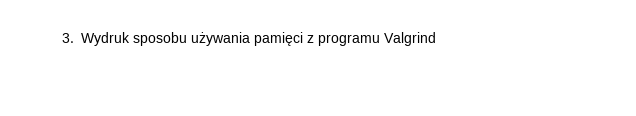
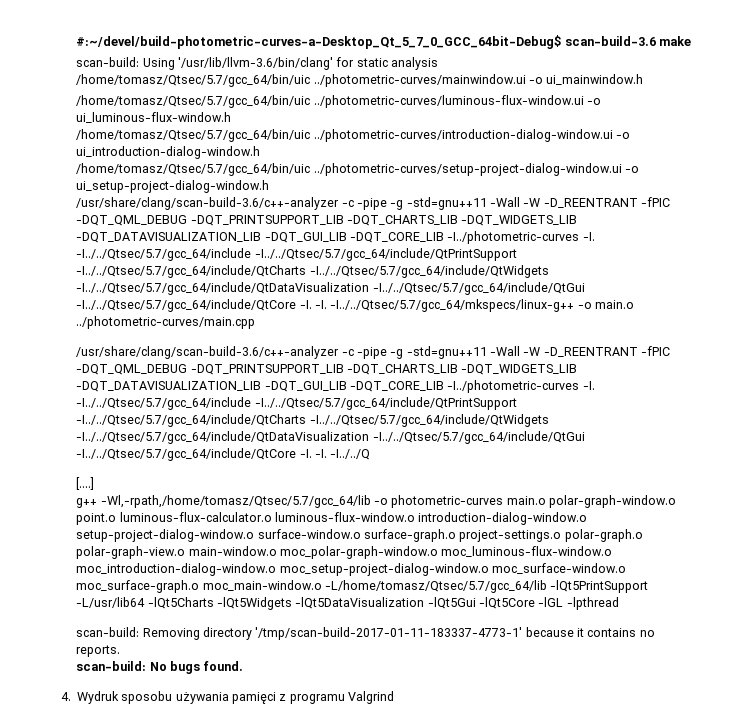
[62,33,75,43] 3. -> [76,35,691,49] [76,57,439,70] [76,74,644,87] [76,95,601,108] [76,112,232,123] [76,129,630,142] [76,146,261,159] [76,163,639,176] [76,180,270,193] [76,197,671,210] [76,215,578,226] [76,231,595,244] [76,248,517,261] [76,265,549,278] [76,282,585,295] [76,299,635,312] [76,316,256,329] [76,346,671,359] [76,364,578,375] [76,380,595,393] [76,397,517,410] [76,414,549,427] [76,431,585,444] [76,448,371,461] [76,477,95,490] [76,495,677,508] [76,512,588,525] [76,529,643,542] [76,546,613,559] [76,563,626,576] [76,580,649,593] [76,597,619,610] [76,627,655,640] [76,645,121,657] [76,661,244,674] [60,692,71,701] #:~/devel/build-photometric-curves-a-Desktop_Qt_5_7_0_GCC_64bit-Debug$ scan-build-3.6 make // scan-build: Using '/usr/lib/llvm-3.6/bin/clang' for static analysis // /home/tomasz/Qtsec/5.7/gcc_64/bin/uic ../photometric-curves/mainwindow.ui -o ui_mainwindow.h // /home/tomasz/Qtsec/5.7/gcc_64/bin/uic ../photometric-curves/luminous-flux-window.ui -o ui_luminous-flux-window.h // /home/tomasz/Qtsec/5.7/gcc_64/bin/uic ../photometric-curves/introduction-dialog-window.ui -o ui_introduction-dialog-window.h // /home/tomasz/Qtsec/5.7/gcc_64/bin/uic ../photometric-curves/setup-project-dialog-window.ui -o ui_setup-project-dialog-window.h // /usr/share/clang/scan-build-3.6/c++-analyzer -c -pipe -g -std=gnu++11 -Wall -W -D_REENTRANT -fPIC -DQT_QML_DEBUG -DQT_PRINTSUPPORT_LIB -DQT_CHARTS_LIB -DQT_WIDGETS_LIB -DQT_DATAVISUALIZATION_LIB -DQT_GUI_LIB -DQT_CORE_LIB -I../photometric-curves -I. -I../../Qtsec/5.7/gcc_64/include -I../../Qtsec/5.7/gcc_64/include/QtPrintSupport -I../../Qtsec/5.7/gcc_64/include/QtCharts -I../../Qtsec/5.7/gcc_64/include/QtWidgets -I../../Qtsec/5.7/gcc_64/include/QtDataVisualization -I../../Qtsec/5.7/gcc_64/include/QtGui -I../../Qtsec/5.7/gcc_64/include/QtCore -I. -I. -I../../Qtsec/5.7/gcc_64/mkspecs/linux-g++ -o main.o ../photometric-curves/main.cpp // /usr/share/clang/scan-build-3.6/c++-analyzer -c -pipe -g -std=gnu++11 -Wall -W -D_REENTRANT -fPIC -DQT_QML_DEBUG -DQT_PRINTSUPPORT_LIB -DQT_CHARTS_LIB -DQT_WIDGETS_LIB -DQT_DATAVISUALIZATION_LIB -DQT_GUI_LIB -DQT_CORE_LIB -I../photometric-curves -I. -I../../Qtsec/5.7/gcc_64/include -I../../Qtsec/5.7/gcc_64/include/QtPrintSupport -I../../Qtsec/5.7/gcc_64/include/QtCharts -I../../Qtsec/5.7/gcc_64/include/QtWidgets -I../../Qtsec/5.7/gcc_64/include/QtDataVisualization -I../../Qtsec/5.7/gcc_64/include/QtGui -I../../Qtsec/5.7/gcc_64/include/QtCore -I. -I. -I../../Q // [....] // g++ -Wl,-rpath,/home/tomasz/Qtsec/5.7/gcc_64/lib -o photometric-curves main.o polar-graph-window.o point.o luminous-flux-calculator.o luminous-flux-window.o introduction-dialog-window.o setup-project-dialog-window.o surface-window.o surface-graph.o project-settings.o polar-graph.o polar-graph-view.o main-window.o moc_polar-graph-window.o moc_luminous-flux-window.o moc_introduction-dialog-window.o moc_setup-project-dialog-window.o moc_surface-window.o moc_surface-graph.o moc_main-window.o -L/home/tomasz/Qtsec/5.7/gcc_64/lib -lQt5PrintSupport -L/usr/lib64 -lQt5Charts -lQt5Widgets -lQt5DataVisualization -lQt5Gui -lQt5Core -lGL -lpthread // scan-build: Removing directory '/tmp/scan-build-2017-01-11-183337-4773-1' because it contains no reports. // scan-build: No bugs found. // 4.

